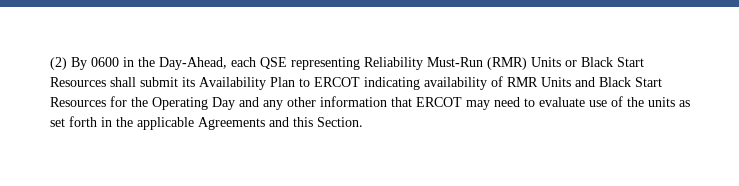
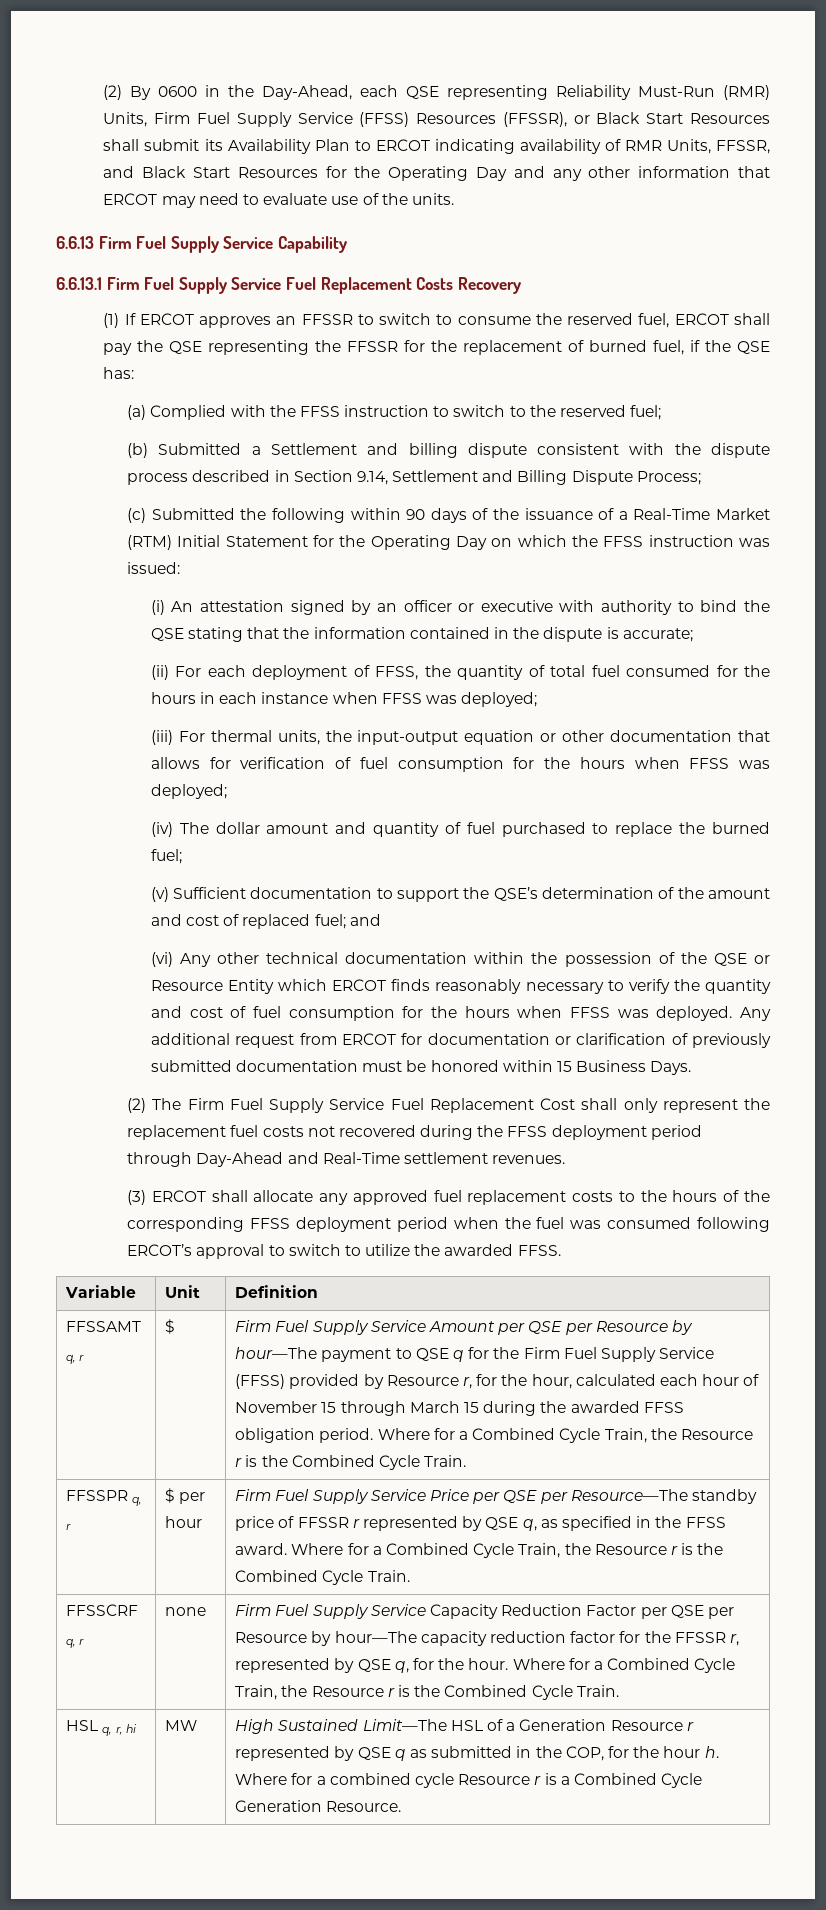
[531,57,562,67] Units -> [103,112,567,127] Units, Firm Fuel Supply Service (FFSS) Resources (FFSSR),
[541,77,572,87] Units -> [666,139,770,154] Units, FFSSR,
[648,97,691,107] [50,116,364,130] units as set forth in the applicable Agreements and this Section. -> [411,193,454,205] [56,236,347,253] [56,277,521,294] [103,313,770,328] [103,340,771,355] [103,367,135,379] [127,405,662,420] [127,443,770,458] [127,470,701,485] [127,508,770,523] [127,535,771,550] [127,562,181,574] [150,600,770,615] [150,627,693,642] [150,665,770,680] [150,692,538,707] [150,730,770,745] [150,757,771,772] [150,784,227,799] [150,822,770,837] [150,849,182,864] [150,887,770,902] [150,914,381,929] [150,952,770,967] [150,979,772,994] [150,1006,772,1021] [150,1033,772,1048] [150,1060,692,1075] [127,1098,770,1113] [127,1125,702,1140] [127,1152,566,1167] [127,1190,770,1205] [127,1217,770,1232] [127,1244,561,1259] [65,1285,137,1298] [165,1285,201,1298] [235,1285,319,1298] [66,1321,142,1332] [66,1355,85,1364] [165,1319,176,1334] [235,1320,693,1335] [235,1347,715,1362] [235,1374,760,1389] [235,1401,684,1416] [235,1428,753,1443] [235,1455,467,1470] [66,1490,142,1506] [66,1524,72,1530] [165,1488,206,1504] [165,1516,203,1528] [235,1489,757,1504] [235,1516,726,1531] [235,1543,724,1558] [235,1570,410,1585] [66,1604,139,1616] [66,1639,85,1648] [165,1607,207,1616] [235,1604,734,1619] [235,1631,739,1646] [235,1658,736,1673] [235,1685,619,1700] [66,1720,136,1736] [165,1720,198,1731] [235,1719,694,1734] [235,1746,719,1761] [235,1773,703,1788] [235,1800,402,1812] units. // 6.6.13 Firm Fuel Supply Service Capability // 6.6.13.1 Firm Fuel Supply Service Fuel Replacement Costs Recovery // (1) If ERCOT approves an FFSSR to switch to consume the reserved fuel, ERCOT shall pay the QSE representing the FFSSR for the replacement of burned fuel, if the QSE has: // (a) Complied with the FFSS instruction to switch to the reserved fuel; // (b) Submitted a Settlement and billing dispute consistent with the dispute process described in Section 9.14, Settlement and Billing Dispute Process; // (c) Submitted the following within 90 days of the issuance of a Real-Time Market (RTM) Initial Statement for the Operating Day on which the FFSS instruction was issued: // (i) An attestation signed by an officer or executive with authority to bind the QSE stating that the information contained in the dispute is accurate; // (ii) For each deployment of FFSS, the quantity of total fuel consumed for the hours in each instance when FFSS was deployed; // (iii) For thermal units, the input-output equation or other documentation that allows for verification of fuel consumption for the hours when FFSS was deployed; // (iv) The dollar amount and quantity of fuel purchased to replace the burned fuel; // (v) Sufficient documentation to support the QSE’s determination of the amount and cost of replaced fuel; and // (vi) Any other technical documentation within the possession of the QSE or Resource Entity which ERCOT finds reasonably necessary to verify the quantity and cost of fuel consumption for the hours when FFSS was deployed. Any additional request from ERCOT for documentation or clarification of previously submitted documentation must be honored within 15 Business Days. // (2) The Firm Fuel Supply Service Fuel Replacement Cost shall only represent the replacement fuel costs not recovered during the FFSS deployment period through Day-Ahead and Real-Time settlement revenues. // (3) ERCOT shall allocate any approved fuel replacement costs to the hours of the corresponding FFSS deployment period when the fuel was consumed following ERCOT’s approval to switch to utilize the awarded FFSS. // Variable | Unit | Definition // FFSSAMT q, r | $ | Firm Fuel Supply Service Amount per QSE per Resource by hour—The payment to QSE q for the Firm Fuel Supply Service (FFSS) provided by Resource r, for the hour, calculated each hour of November 15 through March 15 during the awarded FFSS obligation period. Where for a Combined Cycle Train, the Resource r is the Combined Cycle Train. // FFSSPR q, r | $ per hour | Firm Fuel Supply Service Price per QSE per Resource—The standby price of FFSSR r represented by QSE q, as specified in the FFSS award. Where for a Combined Cycle Train, the Resource r is the Combined Cycle Train. // FFSSCRF q, r | none | Firm Fuel Supply Service Capacity Reduction Factor per QSE per Resource by hour—The capacity reduction factor for the FFSSR r, represented by QSE q, for the hour. Where for a Combined Cycle Train, the Resource r is the Combined Cycle Train. // HSL q, r, hi | MW | High Sustained Limit—The HSL of a Generation Resource r represented by QSE q as submitted in the COP, for the hour h. Where for a combined cycle Resource r is a Combined Cycle Generation Resource.

